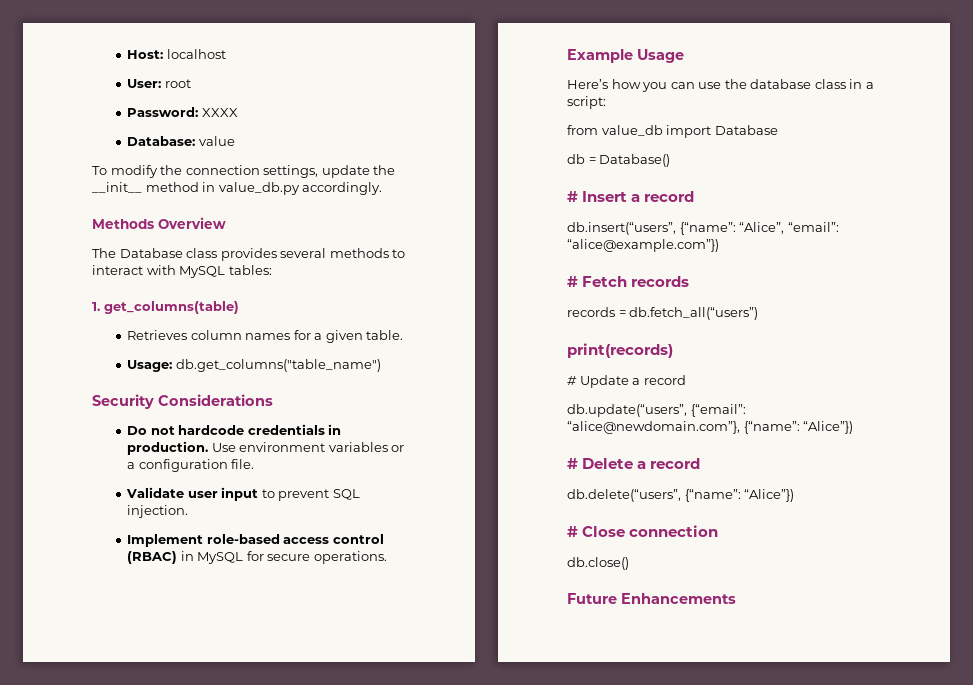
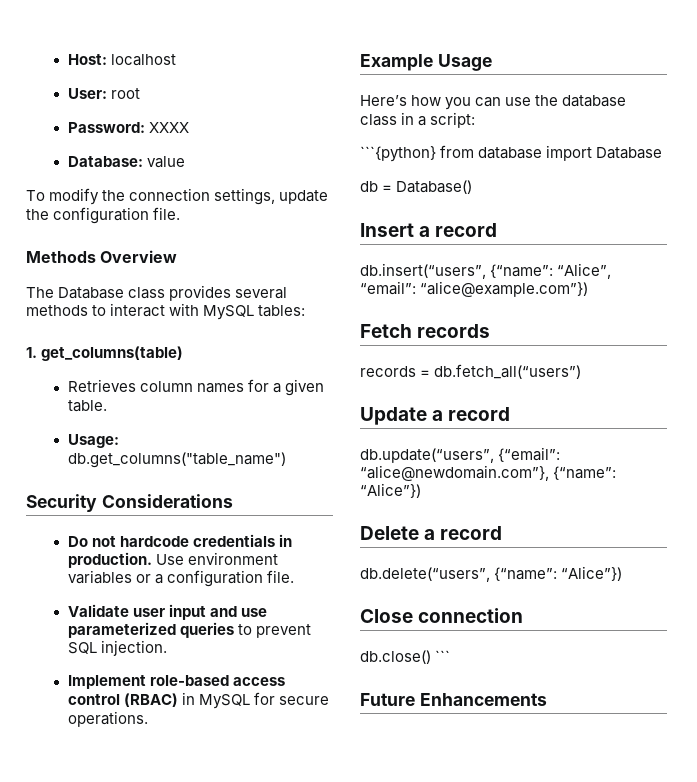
[92,182,383,195] __init__ method in value_db.py accordingly. -> [53,207,181,224] configuration file.
(259, 494) none -> [210,606,268,617] [67,622,234,638] and use parameterized queries
[567,125,663,136] from value_db -> [360,145,543,162] ```{python} from database
[567,191,578,202] # -> (473, 187) none
[567,276,578,287] # -> (589, 289) none
[567,343,673,358] [567,376,577,385] print(records) // # -> (582, 371) none
[567,458,578,469] # -> (421, 490) none
[567,526,578,537] # -> (623, 573) none
(629, 563) none -> [435,650,451,662] ```

